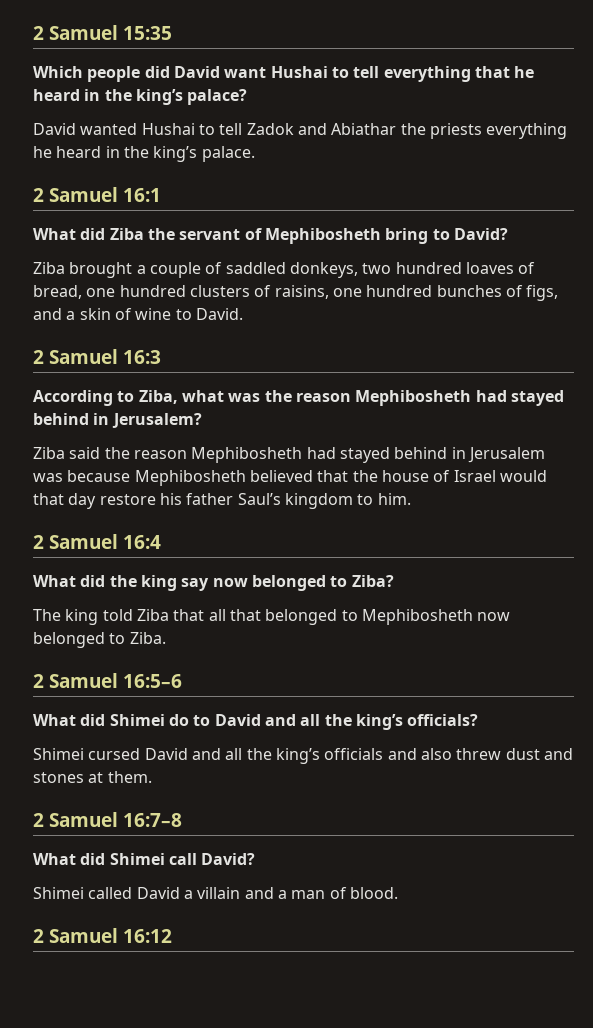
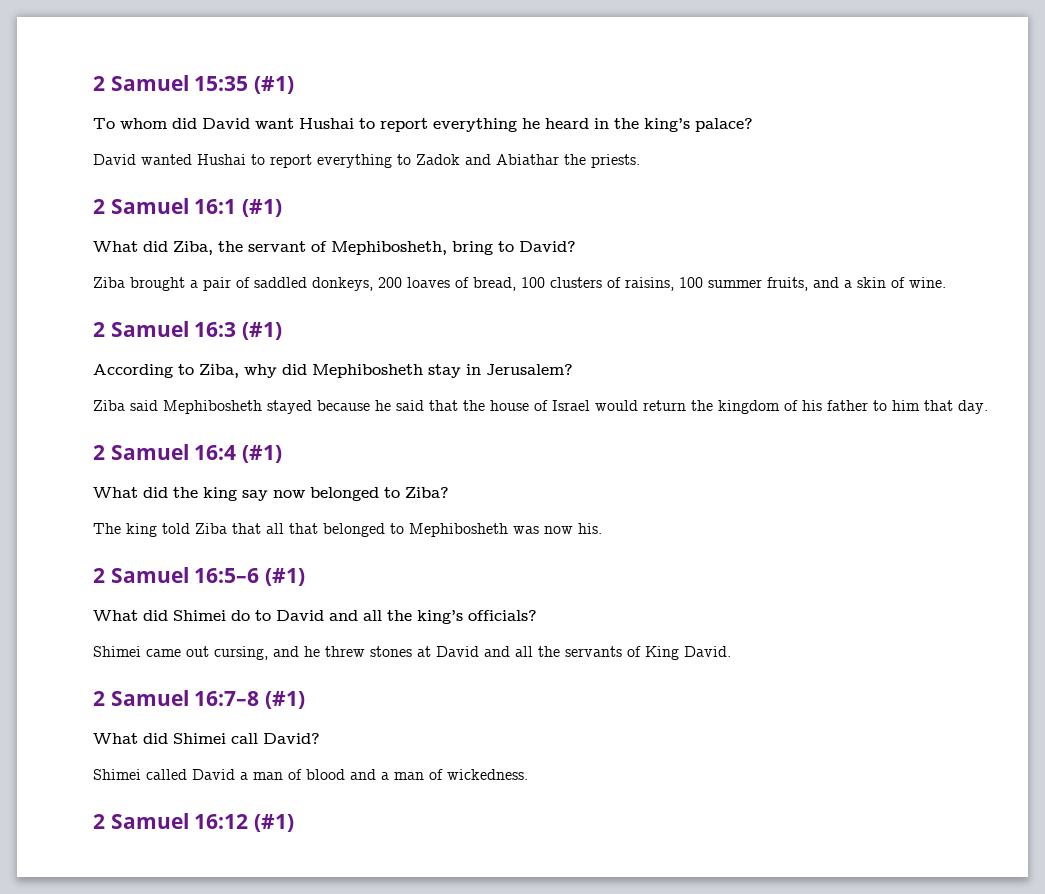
[33,66,141,82] // Which people -> [254,76,295,94] [93,118,167,129] (#1) // To whom
[353,66,510,82] tell everything that -> [380,118,517,132] report everything
[219,123,243,135] tell -> [270,154,411,168] report everything to
[429,123,568,139] [33,146,255,162] priests everything he heard in the king’s palace. -> [591,154,640,168] priests.
[33,228,144,240] // What did Ziba -> [242,199,283,217] [93,241,213,255] (#1) // What did Ziba,
[264,228,381,244] Mephibosheth -> [331,241,447,255] Mephibosheth,
[149,262,201,278] couple -> [203,277,231,291] pair
[362,262,462,274] two hundred -> [378,277,402,288] 200
[86,285,186,297] one hundred -> [521,277,545,288] 100
[332,285,559,301] one hundred bunches of figs, -> [679,277,808,291] 100 summer fruits,
[135,308,243,320] wine to David. -> [909,277,946,288] wine.
(162, 357) none -> [242,322,283,340] (#1)
[181,390,564,406] [33,413,202,428] [33,447,545,463] [33,470,313,486] what was the reason Mephibosheth had stayed behind in Jerusalem? // Ziba said the reason Mephibosheth had stayed behind in Jerusalem was because Mephibosheth believed -> [244,364,573,378] [93,400,424,414] why did Mephibosheth stay in Jerusalem? // Ziba said Mephibosheth stayed because he said
[33,493,411,509] that day restore his father Saul’s kingdom to him. -> [643,400,988,414] return the kingdom of his father to him that day.
(162, 542) none -> [242,445,283,463] (#1)
[477,612,511,621] [33,632,166,648] now belonged to Ziba. -> [513,523,602,534] was now his.
(183, 681) none -> [265,568,306,586] (#1)
[88,748,573,764] [33,771,152,783] cursed David and all the king’s officials and also threw dust and stones at them. -> [146,646,731,660] came out cursing, and he threw stones at David and all the servants of King David.
(183, 820) none -> [265,691,306,709] (#1)
[197,887,241,899] villain -> [253,769,345,780] man of blood
[349,887,398,899] blood. -> [447,769,528,780] wickedness.
(173, 936) none -> [254,814,295,832] (#1)

